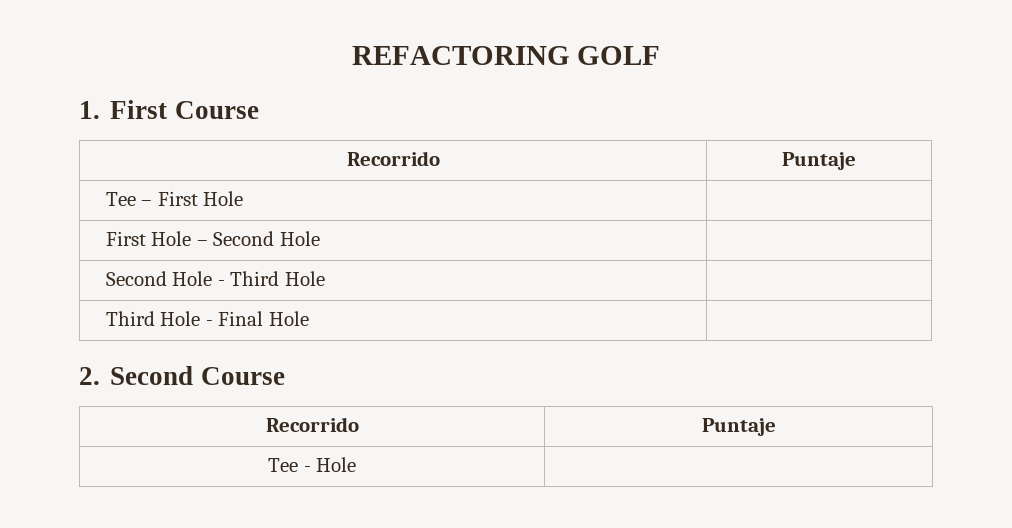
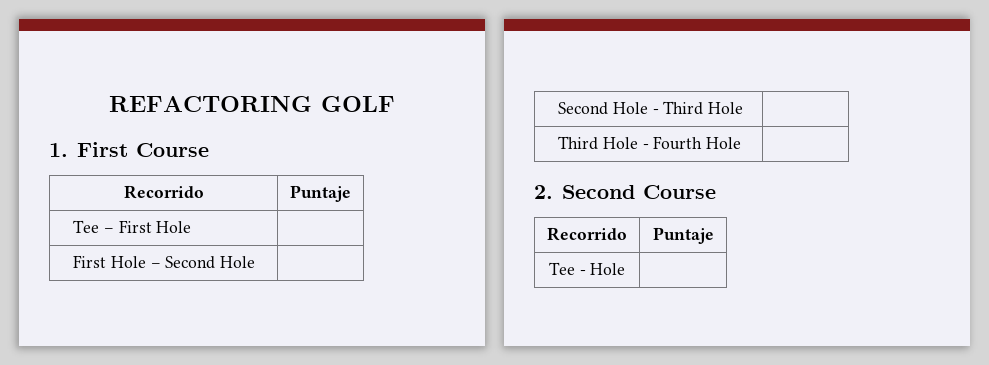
[218,311,264,326] Final -> [653,136,703,150] Fourth

